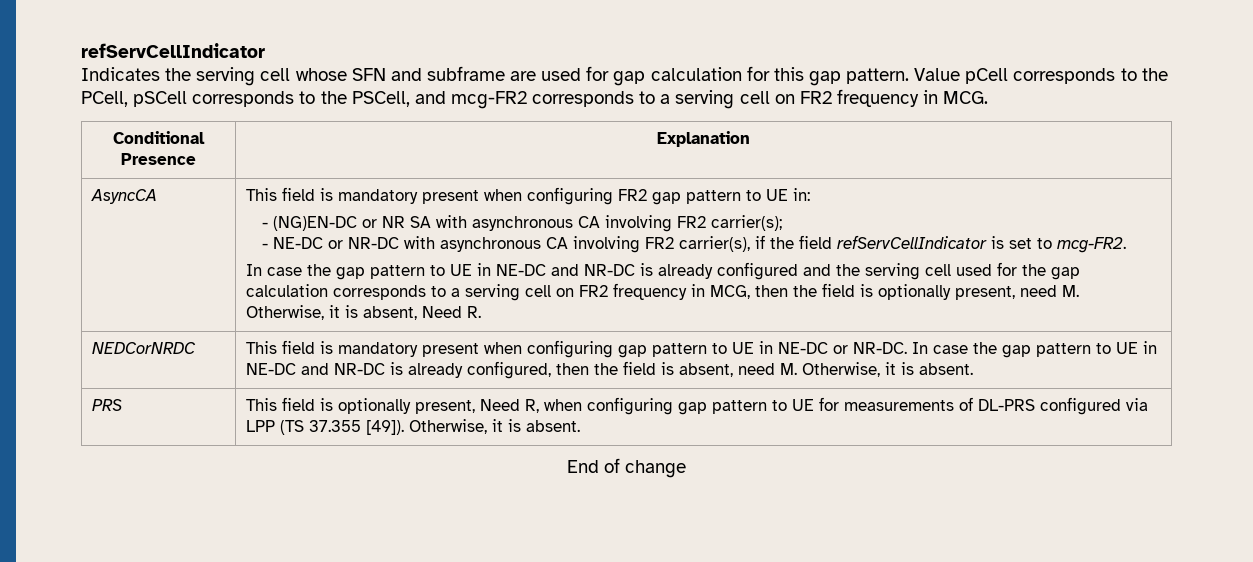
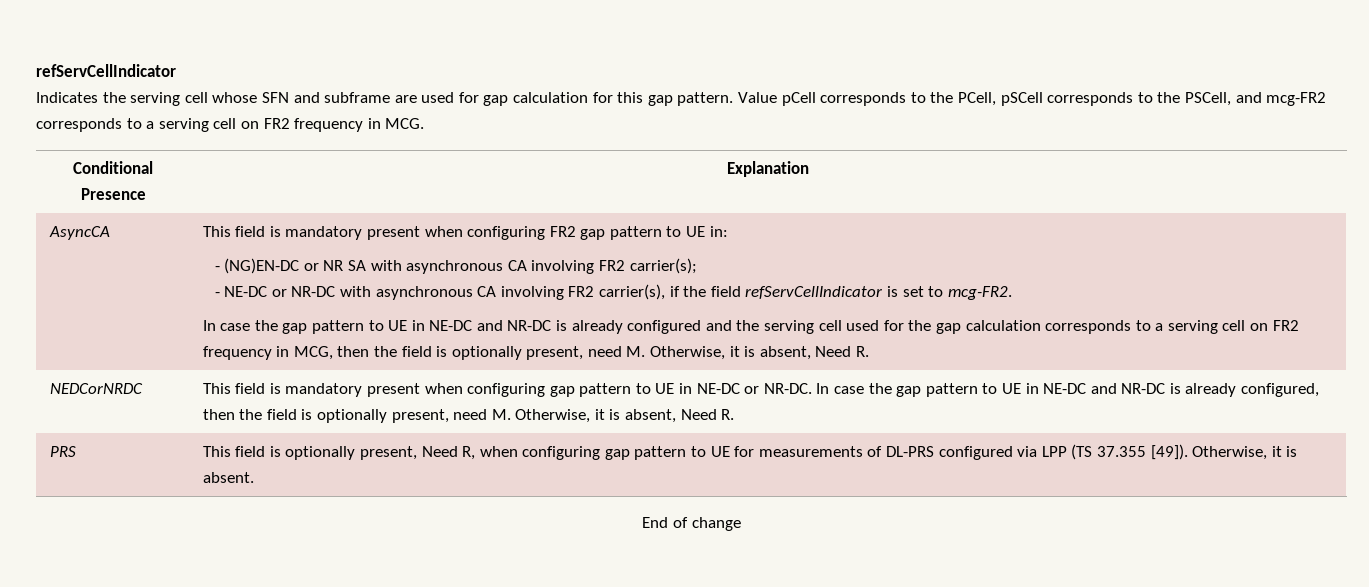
[679,362,974,377] absent, need M. Otherwise, it is absent. -> [316,409,735,423] optionally present, need M. Otherwise, it is absent, Need R.

